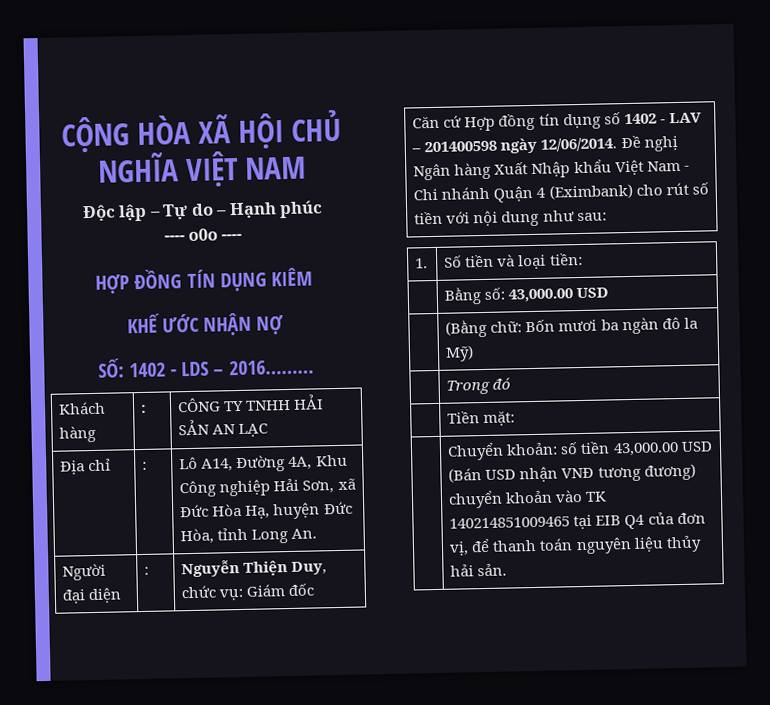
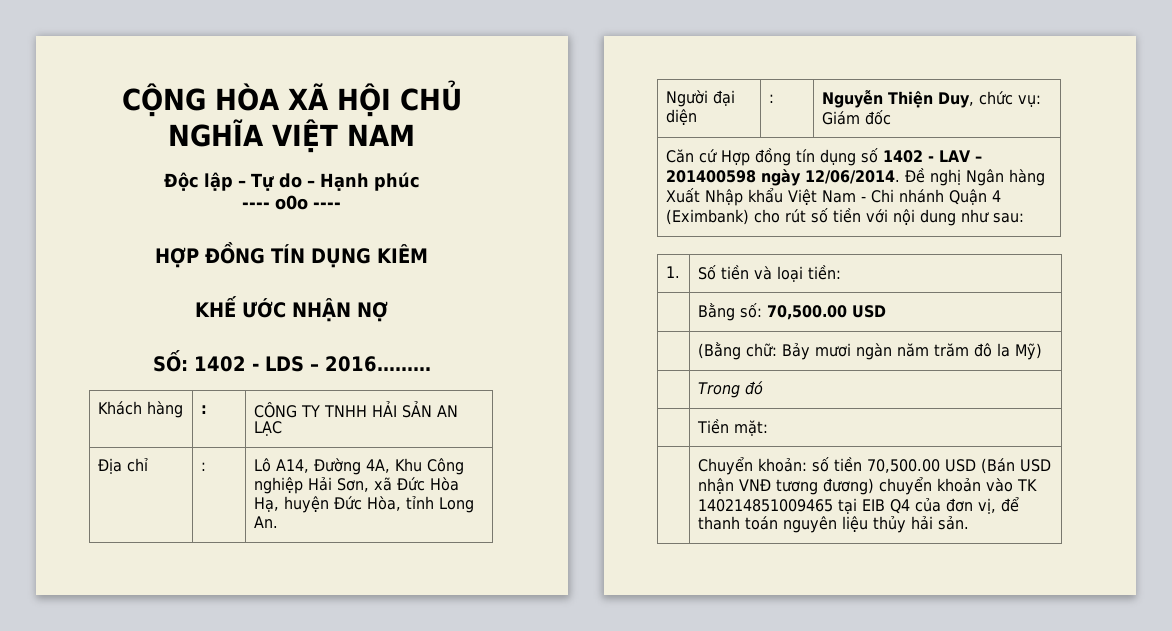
[508,288,574,303] 43,000.00 -> [766,305,847,320] 70,500.00
[525,317,659,335] Bốn mươi ba ngàn -> [781,343,969,360] Bảy mươi ngàn năm trăm
[612,442,679,457] 43,000.00 -> [866,459,940,473] 70,500.00

